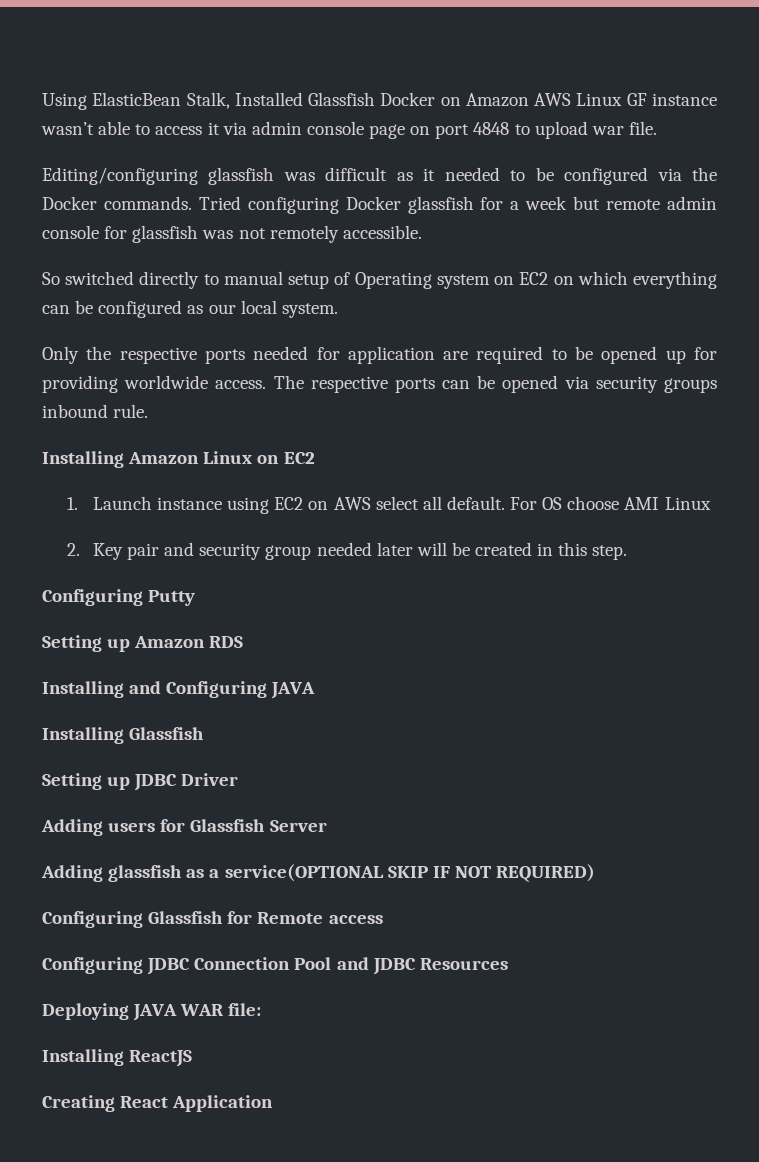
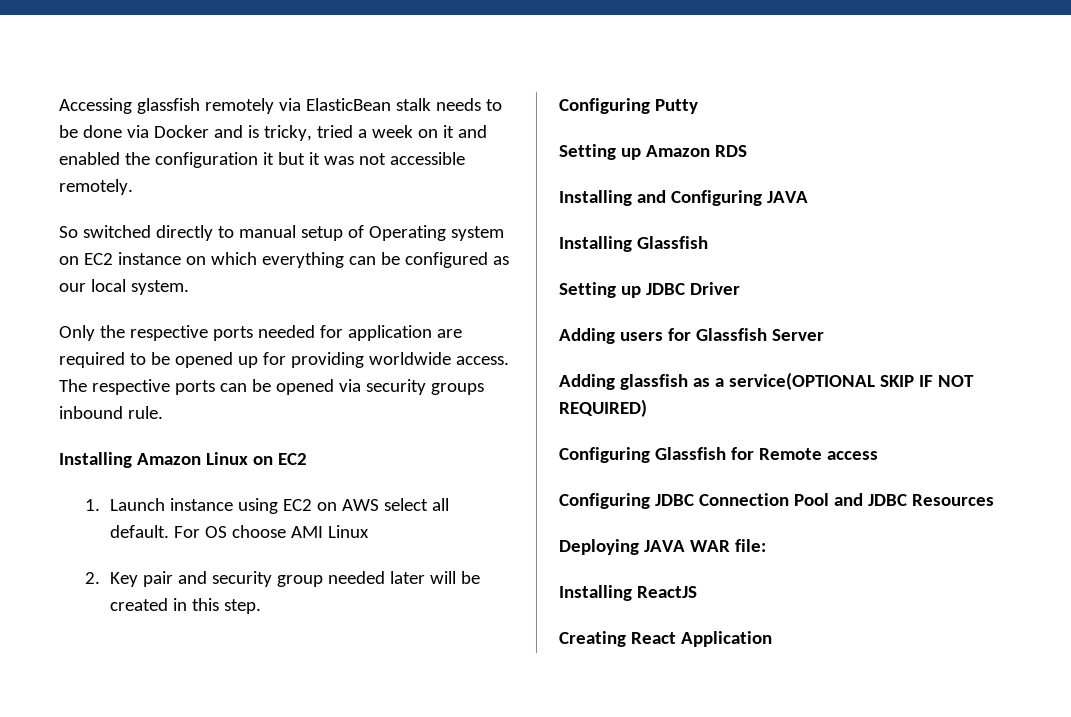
[42,92,717,110] [41,121,657,139] [42,167,717,185] [42,196,718,214] [42,225,422,243] Using ElasticBean Stalk, Installed Glassfish Docker on Amazon AWS Linux GF instance wasn’t able to access it via admin console page on port 4848 to upload war file. // Editing/configuring glassfish was difficult as it needed to be configured via the Docker commands. Tried configuring Docker glassfish for a week but remote admin console for glassfish was not remotely accessible. -> [59,98,502,114] [59,125,487,141] [59,152,465,168] [59,179,133,195] Accessing glassfish remotely via ElasticBean stalk needs to be done via Docker and is tricky, tried a week on it and enabled the configuration it but it was not accessible remotely.
(549, 278) none -> [117,252,181,265] instance

